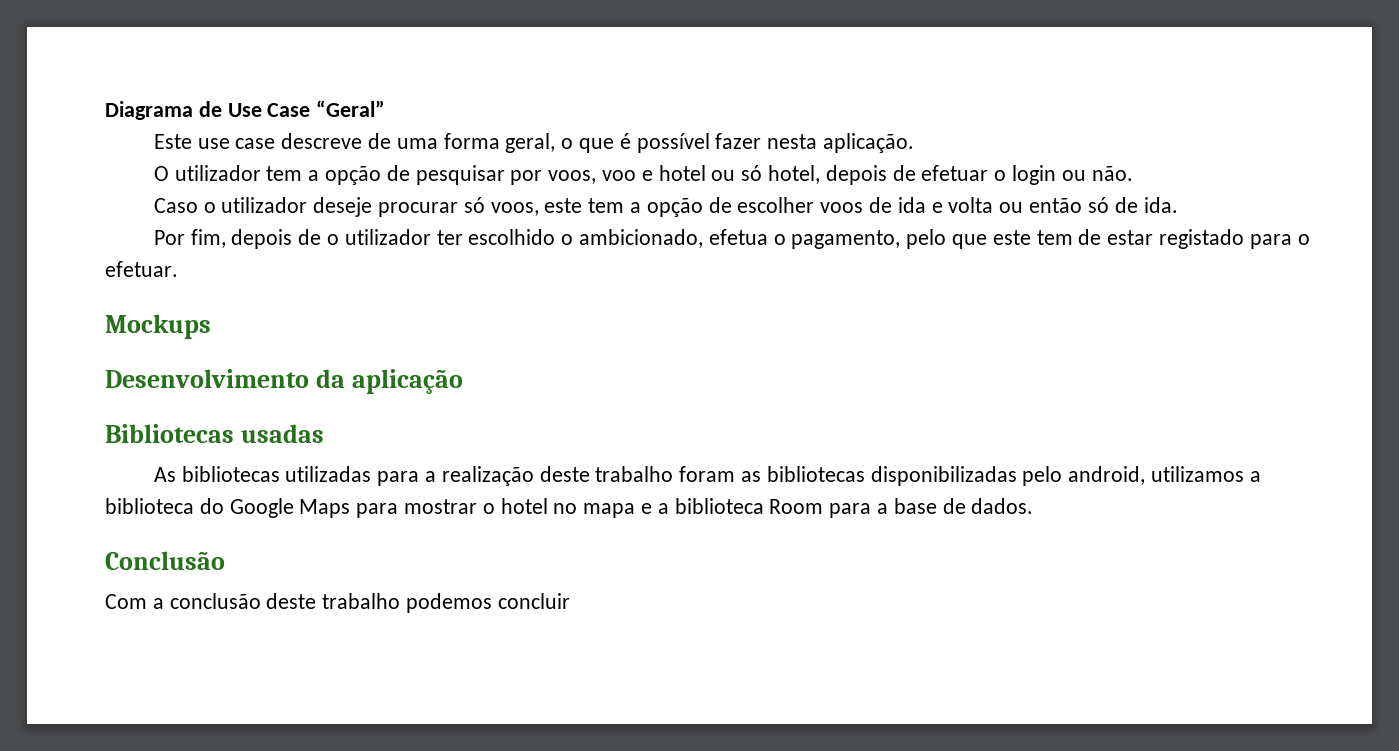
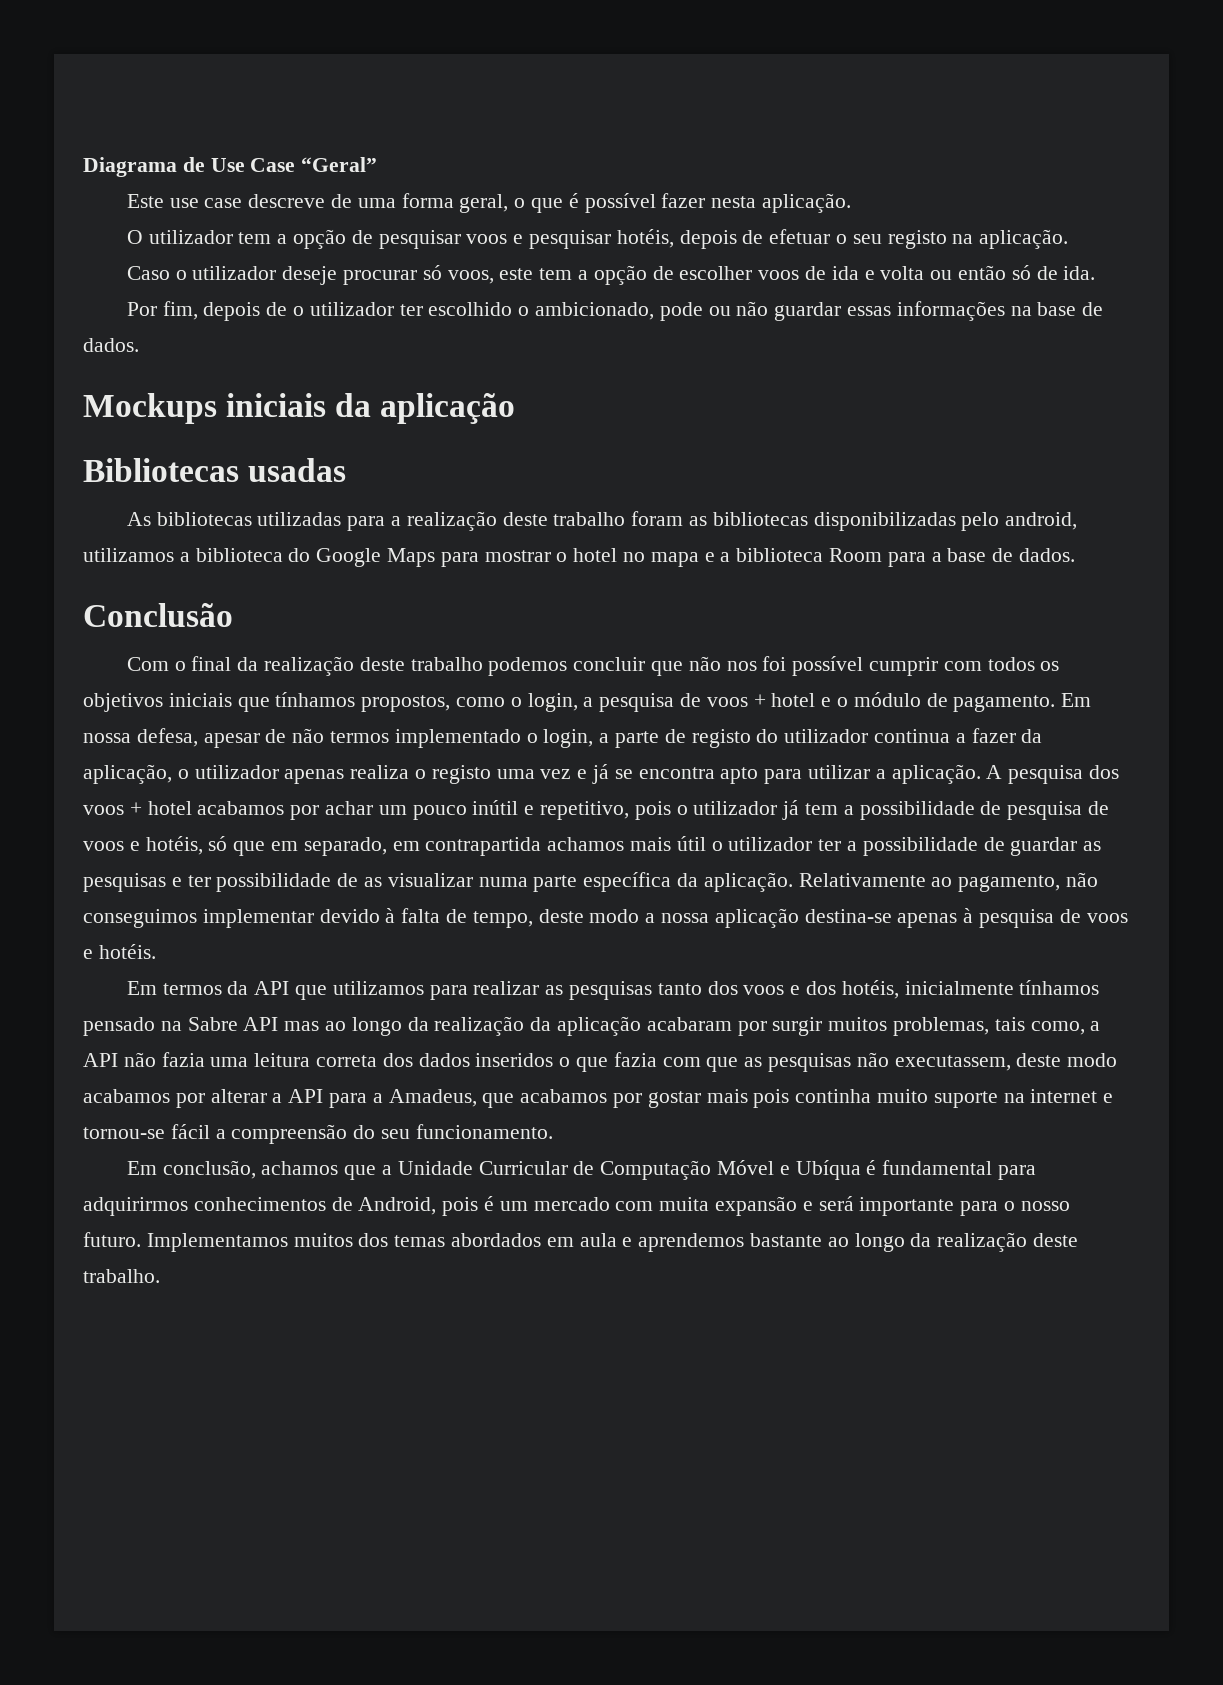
[510,165,1133,185] por voos, voo e hotel ou só hotel, depois de efetuar o login ou não. -> [466,229,1069,249] voos e pesquisar hotéis, depois de efetuar o seu registo na aplicação.
[708,229,1310,249] [105,261,178,277] efetua o pagamento, pelo que este tem de estar registado para o efetuar. -> [659,301,1104,321] [83,338,139,352] pode ou não guardar essas informações na base de dados.
[105,369,309,388] // Desenvolvimento -> [226,393,327,417] iniciais
[152,593,570,613] a conclusão deste trabalho podemos concluir -> [174,656,1060,676] [83,692,1092,712] [83,728,1043,748] [83,764,1120,784] [83,800,1110,820] [83,836,1102,856] [83,872,1099,892] [83,908,1128,928] [83,944,156,959] [126,980,1100,1000] [83,1016,1101,1036] [83,1052,1118,1072] [83,1089,1114,1108] [83,1124,553,1144] [126,1160,1037,1180] [83,1196,1070,1216] [83,1232,1079,1252] [83,1269,160,1283] o final da realização deste trabalho podemos concluir que não nos foi possível cumprir com todos os objetivos iniciais que tínhamos propostos, como o login, a pesquisa de voos + hotel e o módulo de pagamento. Em nossa defesa, apesar de não termos implementado o login, a parte de registo do utilizador continua a fazer da aplicação, o utilizador apenas realiza o registo uma vez e já se encontra apto para utilizar a aplicação. A pesquisa dos voos + hotel acabamos por achar um pouco inútil e repetitivo, pois o utilizador já tem a possibilidade de pesquisa de voos e hotéis, só que em separado, em contrapartida achamos mais útil o utilizador ter a possibilidade de guardar as pesquisas e ter possibilidade de as visualizar numa parte específica da aplicação. Relativamente ao pagamento, não conseguimos implementar devido à falta de tempo, deste modo a nossa aplicação destina-se apenas à pesquisa de voos e hotéis. // Em termos da API que utilizamos para realizar as pesquisas tanto dos voos e dos hotéis, inicialmente tínhamos pensado na Sabre API mas ao longo da realização da aplicação acabaram por surgir muitos problemas, tais como, a API não fazia uma leitura correta dos dados inseridos o que fazia com que as pesquisas não executassem, deste modo acabamos por alterar a API para a Amadeus, que acabamos por gostar mais pois continha muito suporte na internet e tornou-se fácil a compreensão do seu funcionamento. // Em conclusão, achamos que a Unidade Curricular de Computação Móvel e Ubíqua é fundamental para adquirirmos conhecimentos de Android, pois é um mercado com muita expansão e será importante para o nosso futuro. Implementamos muitos dos temas abordados em aula e aprendemos bastante ao longo da realização deste trabalho.

